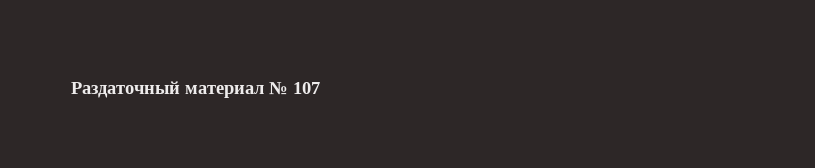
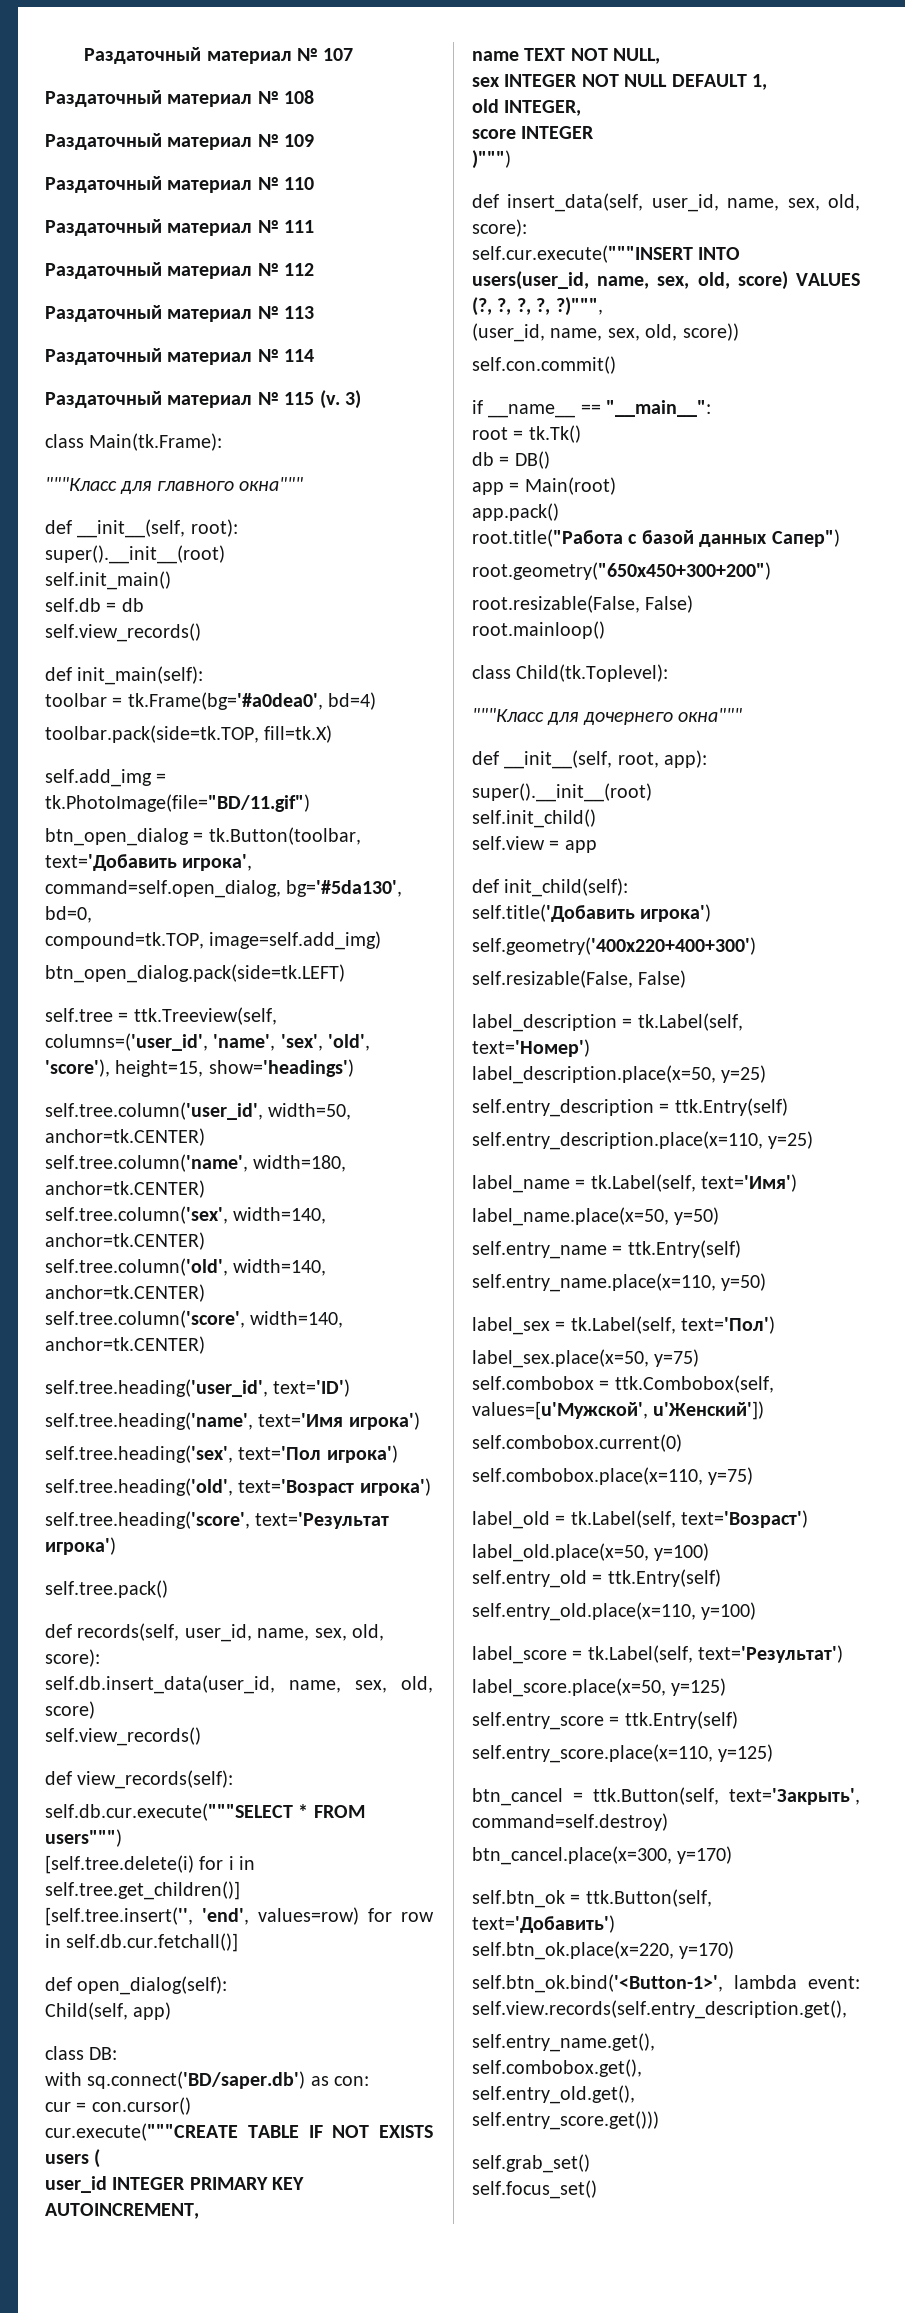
(320, 88) none -> [45,90,315,107] [45,133,315,150] [45,176,315,193] [45,219,315,236] [45,262,315,279] [45,305,315,322] [45,348,315,365] [45,390,361,409] [45,433,223,451] [45,477,304,494] [45,519,238,538] [45,545,225,564] [45,571,171,590] [45,598,144,612] [45,623,201,642] [45,666,204,685] [45,692,377,710] [45,725,333,743] [45,769,167,787] [45,794,310,812] [45,827,361,846] [45,854,253,871] [45,880,403,898] [45,906,92,923] [45,931,382,950] [45,964,345,983] [45,1007,277,1025] [45,1033,371,1051] [45,1059,354,1077] [45,1102,352,1120] [45,1128,205,1146] [45,1154,347,1172] [45,1180,205,1198] [45,1206,327,1224] [45,1232,205,1250] [45,1258,327,1276] [45,1284,205,1302] [45,1310,344,1328] [45,1336,205,1354] [45,1379,351,1397] [45,1412,420,1430] [45,1445,398,1463] [45,1478,431,1496] [45,1511,390,1529] [45,1537,116,1555] [45,1580,168,1598] [45,1623,384,1642] [45,1649,100,1667] [45,1675,433,1694] [45,1701,95,1719] [45,1727,201,1746] [45,1770,234,1789] [45,1803,365,1821] [45,1829,122,1847] [45,1855,256,1874] [45,1881,240,1900] [45,1907,434,1926] [45,1933,239,1952] [45,1976,228,1995] [45,2002,172,2020] [45,2046,118,2060] [45,2071,370,2089] [45,2097,191,2115] [45,2123,433,2141] [45,2149,101,2168] [45,2176,305,2193] [45,2203,199,2219] [472,48,661,64] [472,74,767,90] [472,99,582,116] [472,126,595,139] [472,150,511,169] [472,193,860,212] [472,219,527,237] [472,245,741,263] [472,271,860,290] [472,297,603,316] [472,323,739,342] [472,356,616,374] [472,400,712,418] [472,425,581,443] [472,451,550,469] [472,477,616,495] [472,503,559,521] [472,529,840,547] [472,562,771,580] [472,595,694,613] [472,621,605,639] [472,664,669,682] [472,708,743,725] [472,750,708,769] [472,783,652,802] [472,809,596,828] [472,836,597,853] [472,878,629,897] [472,904,712,922] [472,937,756,955] [472,970,687,988] [472,1013,743,1032] [472,1039,590,1057] [472,1065,767,1084] [472,1098,788,1117] [472,1131,814,1150] [472,1174,798,1193] [472,1207,720,1226] [472,1240,741,1259] [472,1273,767,1292] [472,1316,776,1335] [472,1349,700,1368] [472,1375,774,1393] [472,1401,765,1420] [472,1434,682,1452] [472,1467,754,1485] [472,1510,809,1529] [472,1543,710,1562] [472,1569,721,1588] [472,1602,757,1621] [472,1645,844,1664] [472,1678,727,1697] [472,1711,738,1730] [472,1744,774,1763] [472,1787,860,1806] [472,1813,668,1831] [472,1846,733,1865] [472,1889,712,1908] [472,1915,615,1933] [472,1941,735,1960] [472,1974,860,1993] [472,2000,847,2019] [472,2033,655,2052] [472,2059,642,2077] [472,2085,635,2104] [472,2111,659,2130] [472,2154,590,2173] [472,2180,597,2199] // Раздаточный материал № 108 // Раздаточный материал № 109 // Раздаточный материал № 110 // Раздаточный материал № 111 // Раздаточный материал № 112 // Раздаточный материал № 113 // Раздаточный материал № 114 // Раздаточный материал № 115 (v. 3) // class Main(tk.Frame): // """Класс для главного окна""" // def __init__(self, root): // super().__init__(root) // self.init_main() // self.db = db // self.view_records() // def init_main(self): // toolbar = tk.Frame(bg='#a0dea0', bd=4) // toolbar.pack(side=tk.TOP, fill=tk.X) // self.add_img = tk.PhotoImage(file="BD/11.gif") // btn_open_dialog = tk.Button(toolbar, text='Добавить игрока', command=self.open_dialog, bg='#5da130', bd=0, // compound=tk.TOP, image=self.add_img) // btn_open_dialog.pack(side=tk.LEFT) // self.tree = ttk.Treeview(self, columns=('user_id', 'name', 'sex', 'old', 'score'), height=15, show='headings') // self.tree.column('user_id', width=50, anchor=tk.CENTER) // self.tree.column('name', width=180, anchor=tk.CENTER) // self.tree.column('sex', width=140, anchor=tk.CENTER) // self.tree.column('old', width=140, anchor=tk.CENTER) // self.tree.column('score', width=140, anchor=tk.CENTER) // self.tree.heading('user_id', text='ID') // self.tree.heading('name', text='Имя игрока') // self.tree.heading('sex', text='Пол игрока') // self.tree.heading('old', text='Возраст игрока') // self.tree.heading('score', text='Результат игрока') // self.tree.pack() // def records(self, user_id, name, sex, old, score): // self.db.insert_data(user_id, name, sex, old, score) // self.view_records() // def view_records(self): // self.db.cur.execute("""SELECT * FROM users""") // [self.tree.delete(i) for i in self.tree.get_children()] // [self.tree.insert('', 'end', values=row) for row in self.db.cur.fetchall()] // def open_dialog(self): // Child(self, app) // class DB: // with sq.connect('BD/saper.db') as con: // cur = con.cursor() // cur.execute("""CREATE TABLE IF NOT EXISTS users ( // user_id INTEGER PRIMARY KEY AUTOINCREMENT, // name TEXT NOT NULL, // sex INTEGER NOT NULL DEFAULT 1, // old INTEGER, // score INTEGER // )""") // def insert_data(self, user_id, name, sex, old, score): // self.cur.execute("""INSERT INTO users(user_id, name, sex, old, score) VALUES (?, ?, ?, ?, ?)""", // (user_id, name, sex, old, score)) // self.con.commit() // if __name__ == "__main__": // root = tk.Tk() // db = DB() // app = Main(root) // app.pack() // root.title("Работа с базой данных Сапер") // root.geometry("650x450+300+200") // root.resizable(False, False) // root.mainloop() // class Child(tk.Toplevel): // """Класс для дочернего окна""" // def __init__(self, root, app): // super().__init__(root) // self.init_child() // self.view = app // def init_child(self): // self.title('Добавить игрока') // self.geometry('400x220+400+300') // self.resizable(False, False) // label_description = tk.Label(self, text='Номер') // label_description.place(x=50, y=25) // self.entry_description = ttk.Entry(self) // self.entry_description.place(x=110, y=25) // label_name = tk.Label(self, text='Имя') // label_name.place(x=50, y=50) // self.entry_name = ttk.Entry(self) // self.entry_name.place(x=110, y=50) // label_sex = tk.Label(self, text='Пол') // label_sex.place(x=50, y=75) // self.combobox = ttk.Combobox(self, values=[u'Мужской', u'Женский']) // self.combobox.current(0) // self.combobox.place(x=110, y=75) // label_old = tk.Label(self, text='Возраст') // label_old.place(x=50, y=100) // self.entry_old = ttk.Entry(self) // self.entry_old.place(x=110, y=100) // label_score = tk.Label(self, text='Результат') // label_score.place(x=50, y=125) // self.entry_score = ttk.Entry(self) // self.entry_score.place(x=110, y=125) // btn_cancel = ttk.Button(self, text='Закрыть', command=self.destroy) // btn_cancel.place(x=300, y=170) // self.btn_ok = ttk.Button(self, text='Добавить') // self.btn_ok.place(x=220, y=170) // self.btn_ok.bind('<Button-1>', lambda event: self.view.records(self.entry_description.get(), // self.entry_name.get(), // self.combobox.get(), // self.entry_old.get(), // self.entry_score.get())) // self.grab_set() // self.focus_set()

